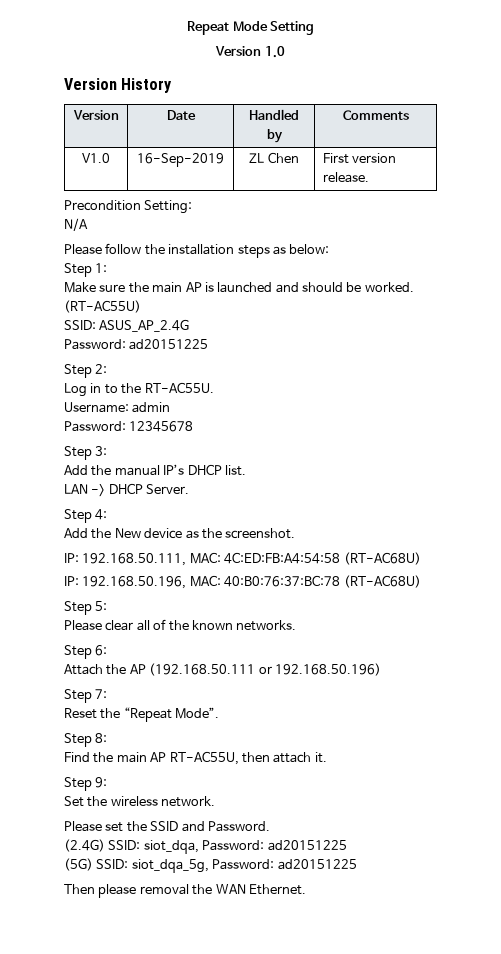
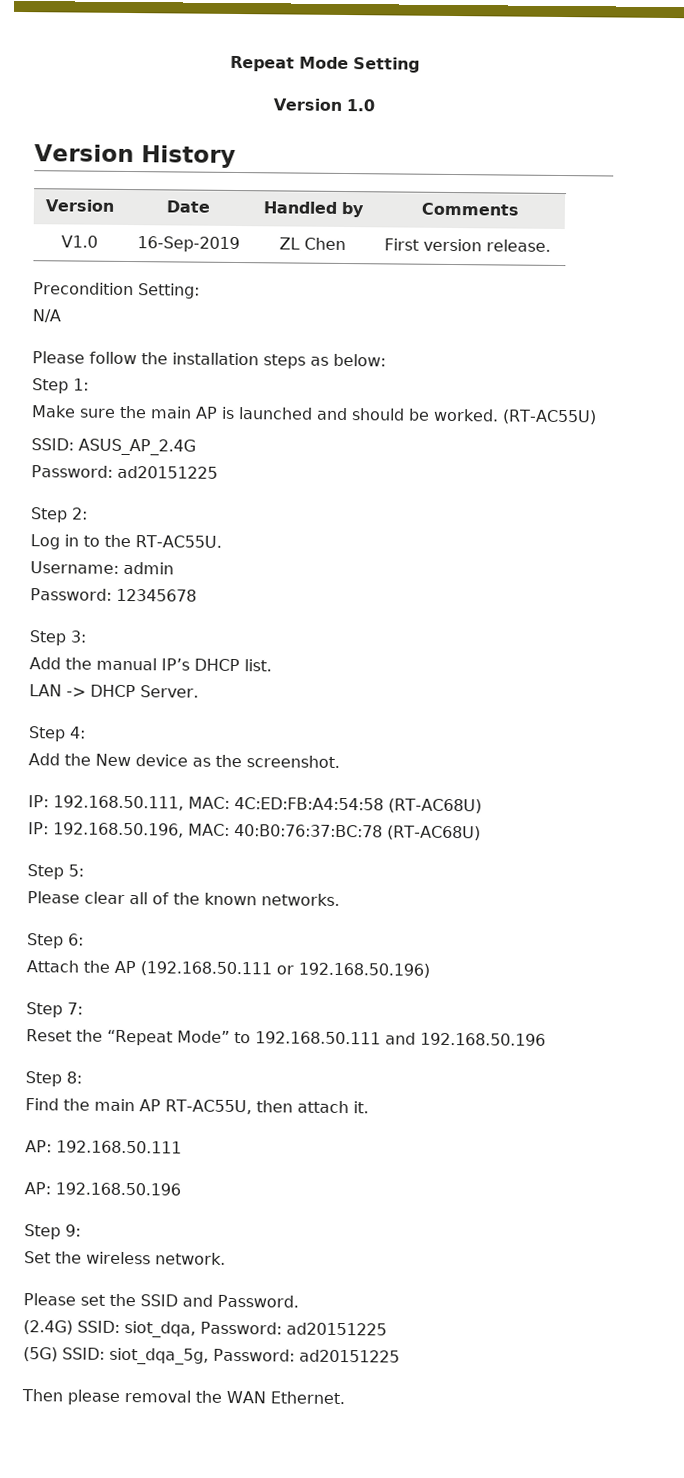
[175,707,220,719] Mode”. -> [177,1030,546,1046] Mode” to 192.168.50.111 and 192.168.50.196
(327, 757) none -> [25,1140,182,1154] [24,1182,181,1196] // AP: 192.168.50.111 // AP: 192.168.50.196

